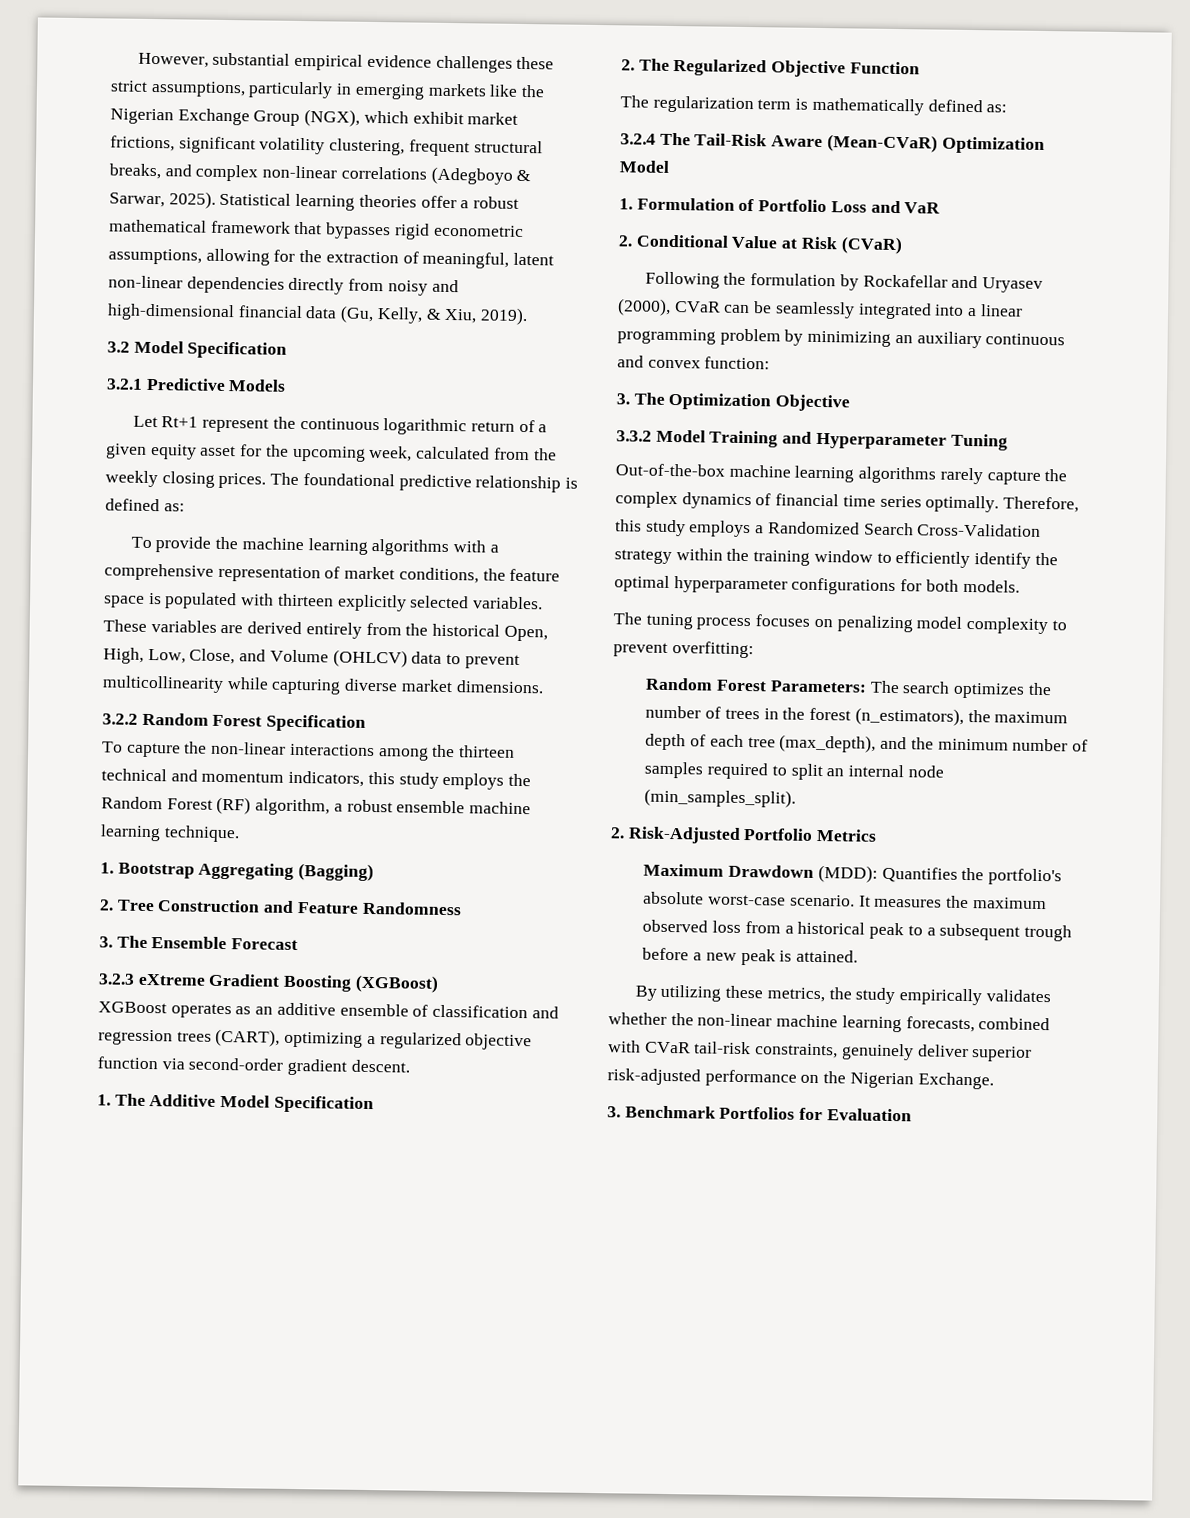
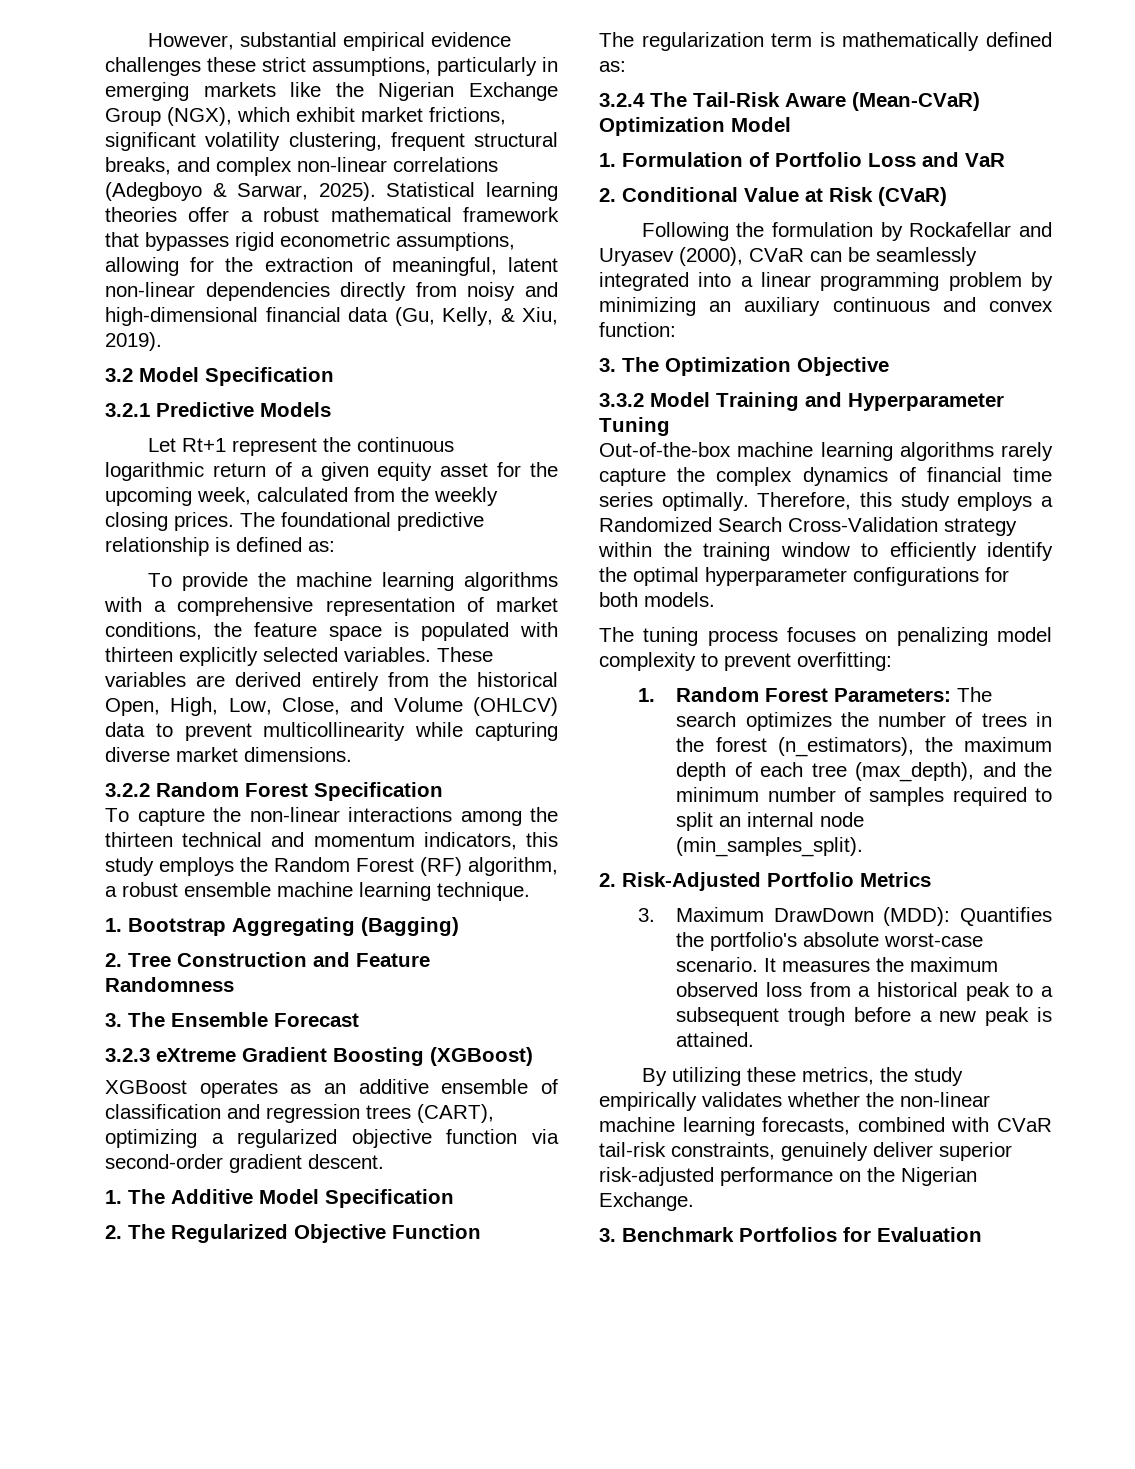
(754, 650) none -> [637,688,655,702] 1.
[643,863,815,878] Maximum Drawdown -> [637,907,874,922] 3. Maximum DrawDown

